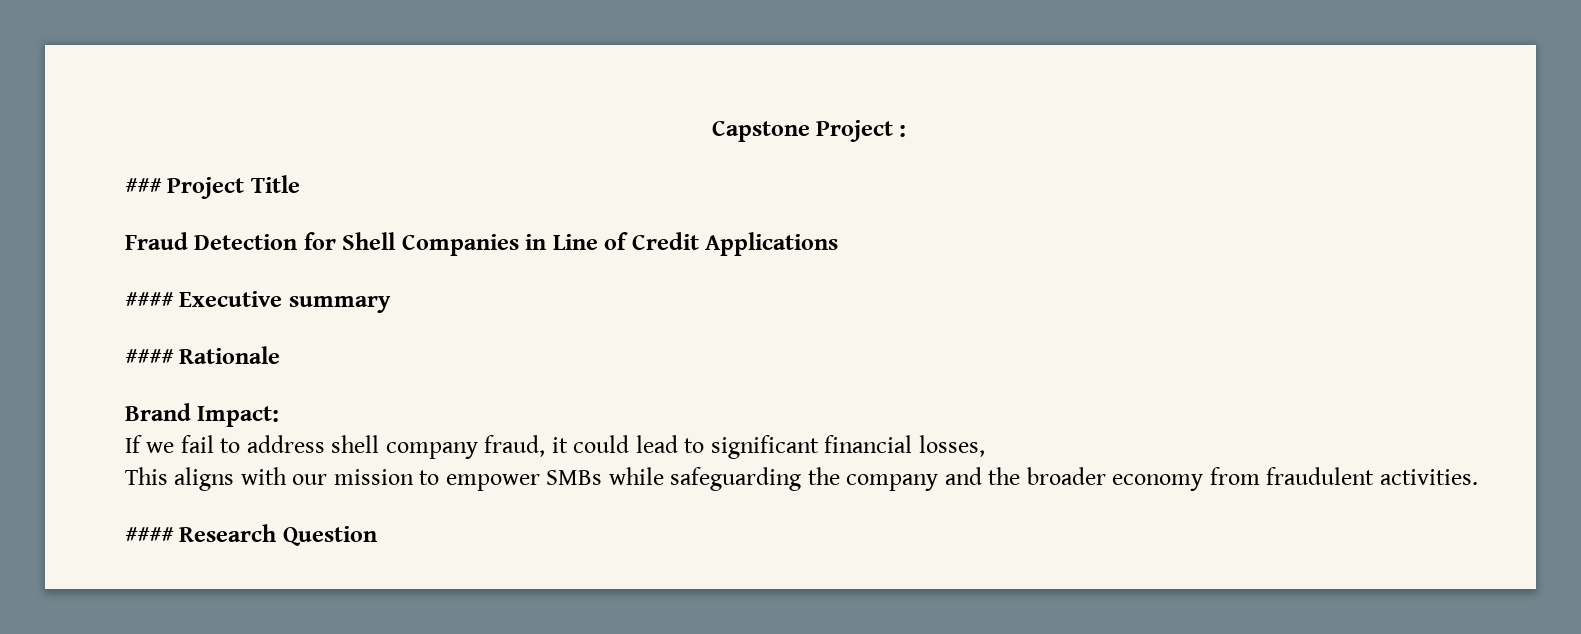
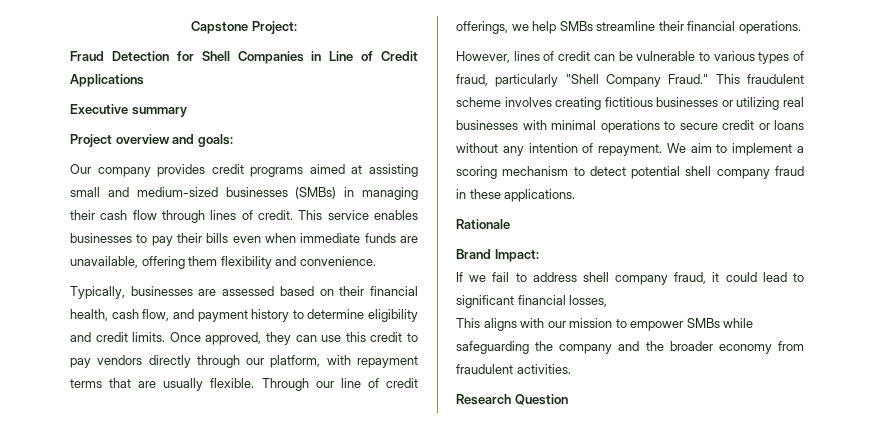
[816,120,907,142] [125,175,300,199] Project : // ### Project Title -> [251,21,297,34] Project:
[125,292,174,307] #### -> (144, 80) none
[125,349,174,364] #### -> [70,134,233,147] [70,164,418,177] [70,187,418,200] [70,210,418,223] [70,233,418,246] [70,256,376,269] [70,286,419,299] [70,309,418,322] [70,332,418,345] [70,355,418,368] [70,378,418,391] [456,21,801,34] [456,51,804,64] [456,74,804,87] [456,97,804,110] [456,120,804,133] [456,143,804,156] [456,166,804,179] [456,189,576,202] Project overview and goals: // Our company provides credit programs aimed at assisting small and medium-sized businesses (SMBs) in managing their cash flow through lines of credit. This service enables businesses to pay their bills even when immediate funds are unavailable, offering them flexibility and convenience. // Typically, businesses are assessed based on their financial health, cash flow, and payment history to determine eligibility and credit limits. Once approved, they can use this credit to pay vendors directly through our platform, with repayment terms that are usually flexible. Through our line of credit offerings, we help SMBs streamline their financial operations. // However, lines of credit can be vulnerable to various types of fraud, particularly "Shell Company Fraud." This fraudulent scheme involves creating fictitious businesses or utilizing real businesses with minimal operations to secure credit or loans without any intention of repayment. We aim to implement a scoring mechanism to detect potential shell company fraud in these applications. //
[125,527,174,542] #### -> (571, 369) none

